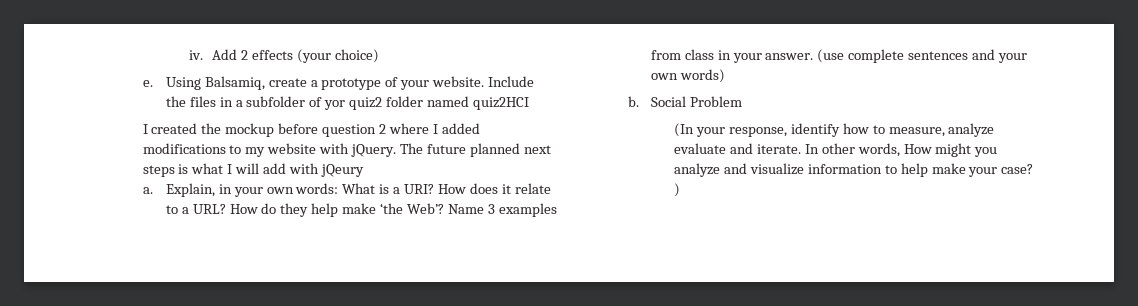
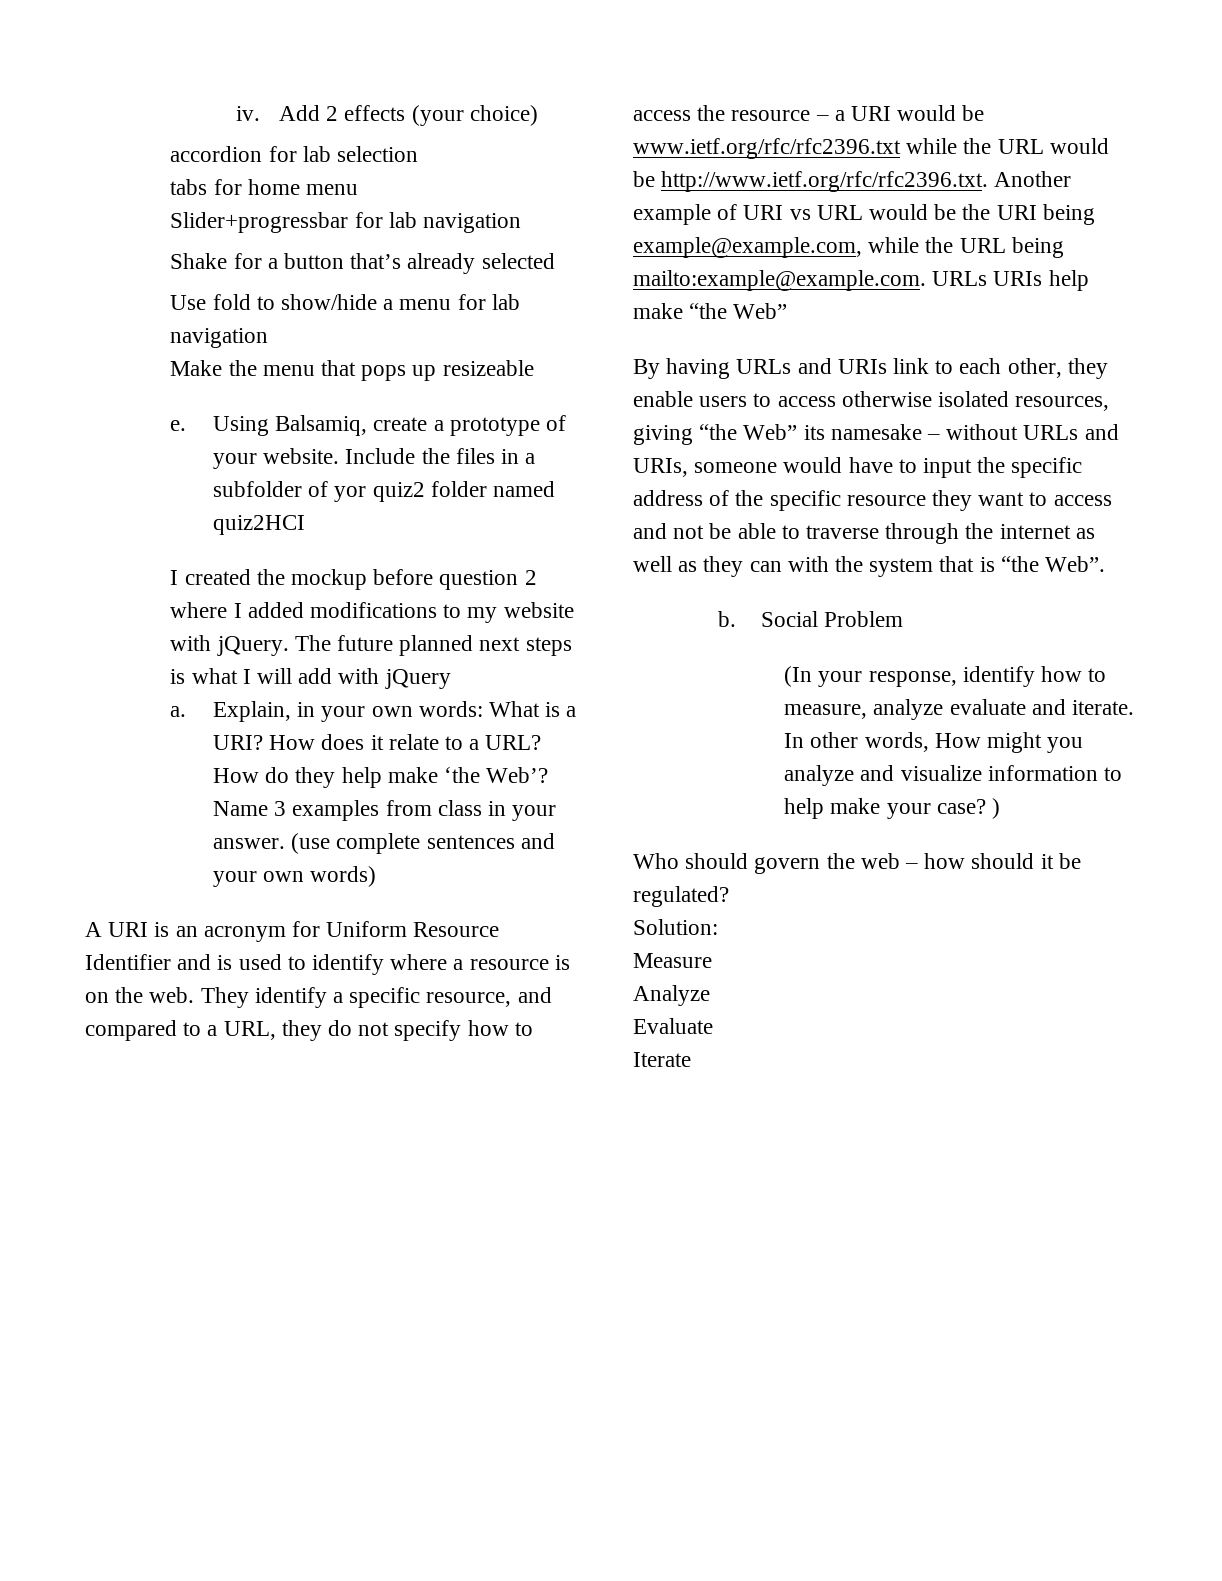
(379, 56) none -> [170,146,418,162] [170,179,358,195] [170,212,521,233] [170,253,555,274] [170,294,520,310] [170,328,269,348] [170,360,534,381] // accordion for lab selection // tabs for home menu // Slider+progressbar for lab navigation // Shake for a button that’s already selected // Use fold to show/hide a menu for lab navigation // Make the menu that pops up resizeable
[320,164,364,177] jQeury -> [384,669,451,689] jQuery
(725, 76) none -> [85,921,500,942] [85,954,570,975] [85,987,552,1008] [85,1020,533,1041] [633,105,985,121] [633,138,1109,159] [633,171,1072,192] [633,204,1095,225] [633,237,1064,258] [633,270,1089,291] [633,303,788,319] [633,358,1108,379] [633,391,1110,411] [633,424,1119,445] [633,457,1083,478] [633,490,1112,511] [633,523,1095,544] [633,556,1106,577] // A URI is an acronym for Uniform Resource Identifier and is used to identify where a resource is on the web. They identify a specific resource, and compared to a URL, they do not specify how to access the resource – a URI would be www.ietf.org/rfc/rfc2396.txt while the URL would be http://www.ietf.org/rfc/rfc2396.txt. Another example of URI vs URL would be the URI being example@example.com, while the URL being mailto:example@example.com. URLs URIs help make “the Web” // By having URLs and URIs link to each other, they enable users to access otherwise isolated resources, giving “the Web” its namesake – without URLs and URIs, someone would have to input the specific address of the specific resource they want to access and not be able to traverse through the internet as well as they can with the system that is “the Web”.
(681, 190) none -> [633,853,1081,874] [633,886,729,907] [633,919,718,935] [633,953,712,968] [633,985,710,1006] [633,1018,713,1034] [633,1052,691,1067] // Who should govern the web – how should it be regulated? // Solution: // Measure // Analyze // Evaluate // Iterate

